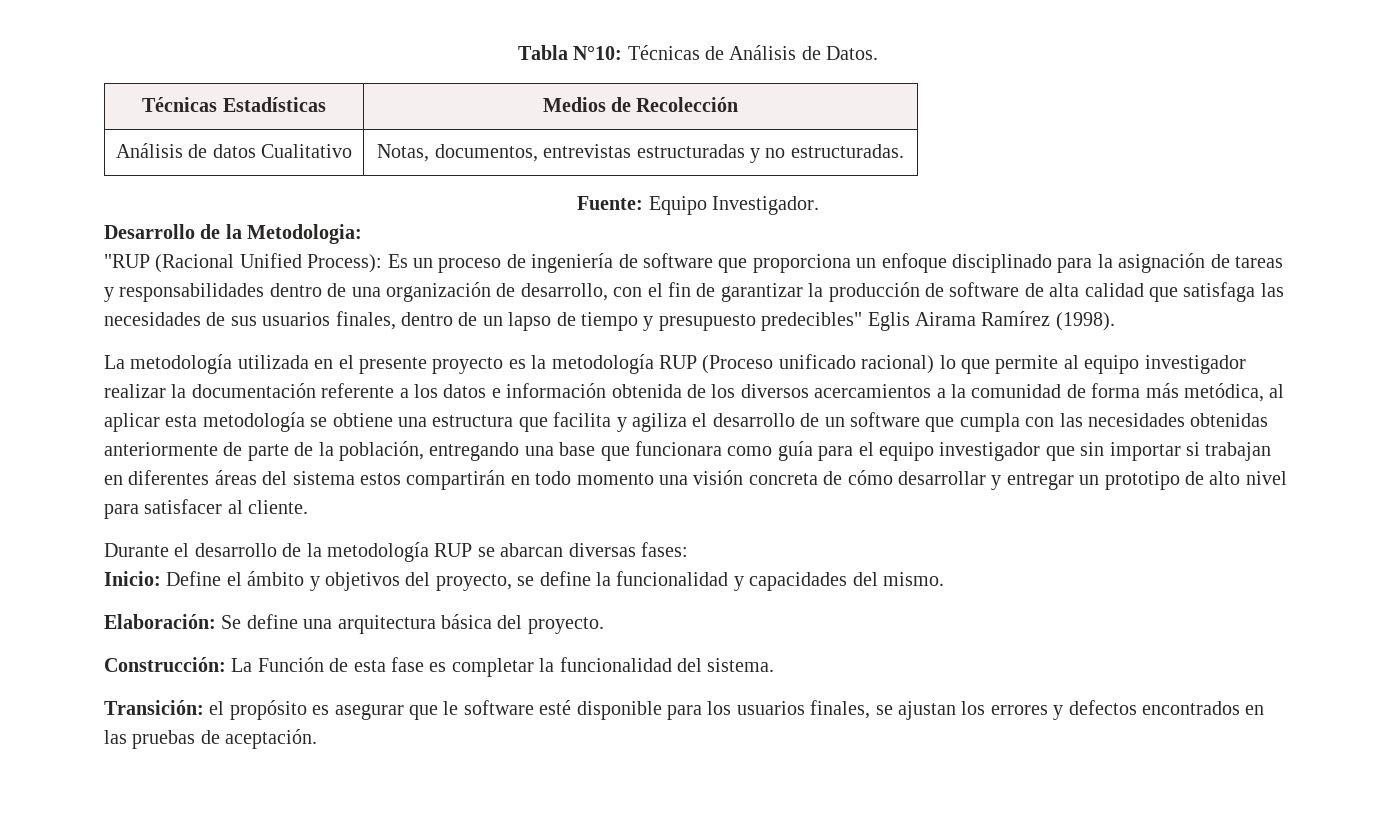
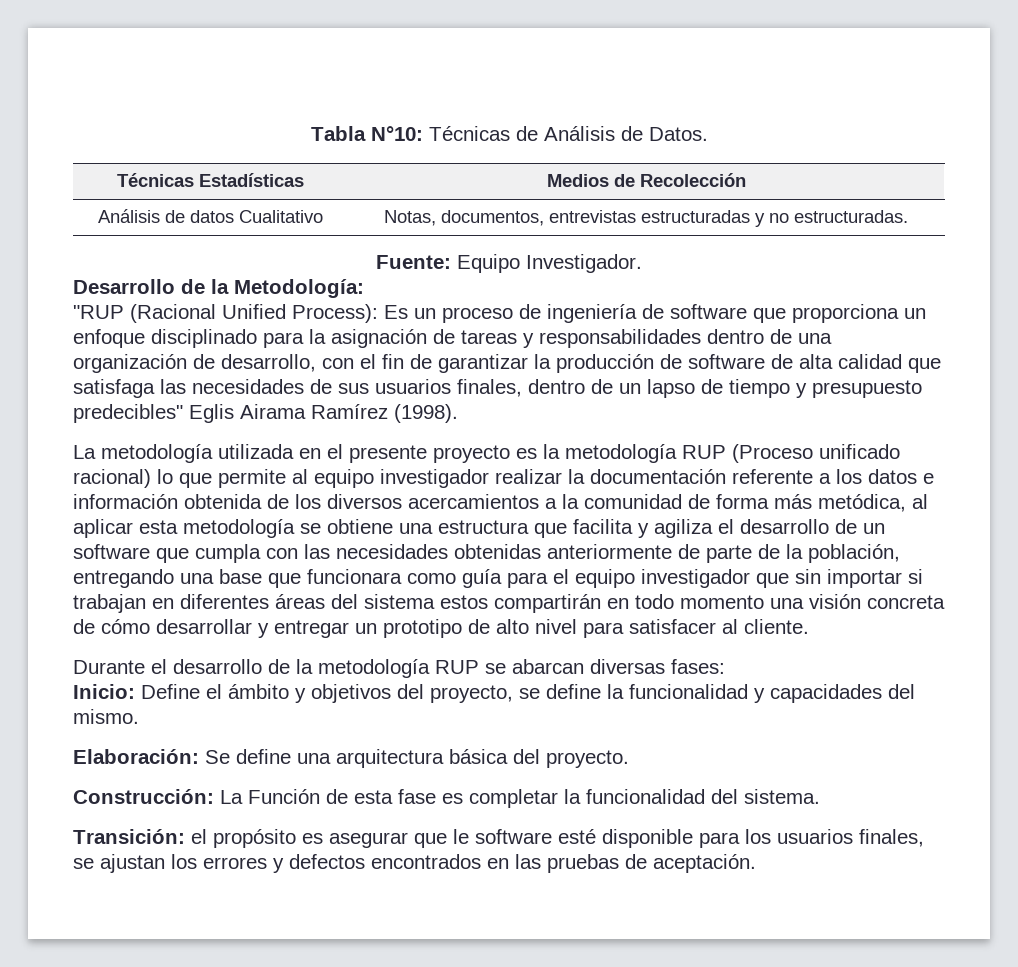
[247,224,363,244] Metodologia: -> [234,279,364,298] Metodología:

